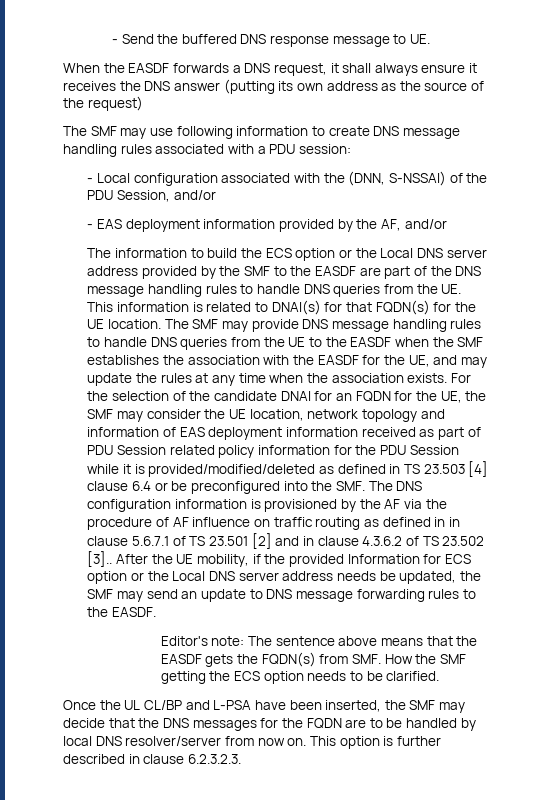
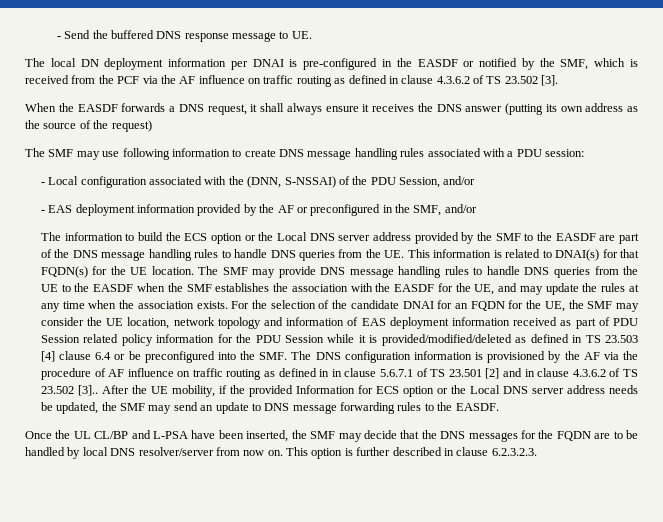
(431, 39) none -> [25,58,639,70] [25,75,559,87] // The local DN deployment information per DNAI is pre-configured in the EASDF or notified by the SMF, which is received from the PCF via the AF influence on traffic routing as defined in clause 4.3.6.2 of TS 23.502 [3].
[380,219,401,231] AF, -> [277,204,442,216] AF or preconfigured in the SMF,
[160,636,478,646] [160,652,466,667] [160,671,440,684] // Editor's note: The sentence above means that the EASDF gets the FQDN(s) from SMF. How the SMF getting the ECS option needs to be clarified. -> (499, 407) none

